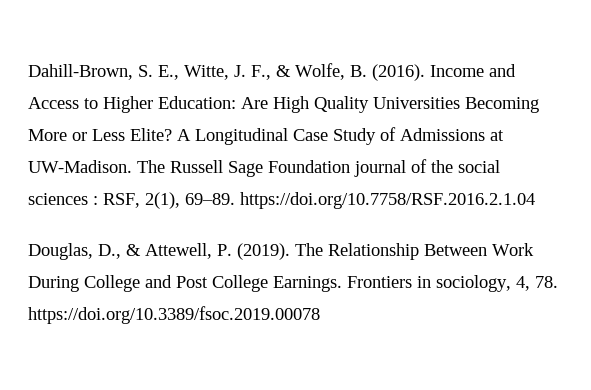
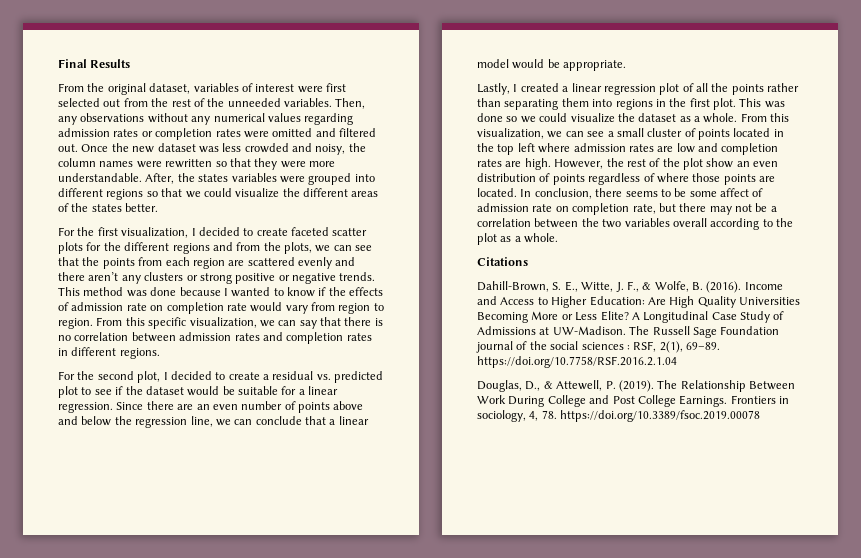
(28, 72) none -> [58,59,131,68] [58,83,346,95] [58,98,366,109] [58,113,354,125] [58,128,376,140] [58,143,366,155] [58,158,335,170] [58,173,375,185] [58,188,379,200] [58,203,159,212] [58,227,368,238] [58,242,373,254] [58,257,356,269] [58,272,376,284] [58,287,384,297] [58,302,384,314] [58,317,383,329] [58,332,372,344] [58,347,160,359] [58,371,384,383] [58,386,339,398] [58,401,364,413] [58,416,369,428] [477,59,627,71] [477,83,800,95] [477,98,785,110] [477,113,790,123] [477,128,784,140] [477,143,779,155] [477,158,779,170] [477,173,775,185] [477,188,764,199] [477,203,777,215] [477,218,793,230] [477,233,559,245] [477,257,528,266] Final Results // From the original dataset, variables of interest were first selected out from the rest of the unneeded variables. Then, any observations without any numerical values regarding admission rates or completion rates were omitted and filtered out. Once the new dataset was less crowded and noisy, the column names were rewritten so that they were more understandable. After, the states variables were grouped into different regions so that we could visualize the different areas of the states better. // For the first visualization, I decided to create faceted scatter plots for the different regions and from the plots, we can see that the points from each region are scattered evenly and there aren’t any clusters or strong positive or negative trends. This method was done because I wanted to know if the effects of admission rate on completion rate would vary from region to region. From this specific visualization, we can say that there is no correlation between admission rates and completion rates in different regions. // For the second plot, I decided to create a residual vs. predicted plot to see if the dataset would be suitable for a linear regression. Since there are an even number of points above and below the regression line, we can conclude that a linear model would be appropriate. // Lastly, I created a linear regression plot of all the points rather than separating them into regions in the first plot. This was done so we could visualize the dataset as a whole. From this visualization, we can see a small cluster of points located in the top left where admission rates are low and completion rates are high. However, the rest of the plot show an even distribution of points regardless of where those points are located. In conclusion, there seems to be some affect of admission rate on completion rate, but there may not be a correlation between the two variables overall according to the plot as a whole. // Citations //

